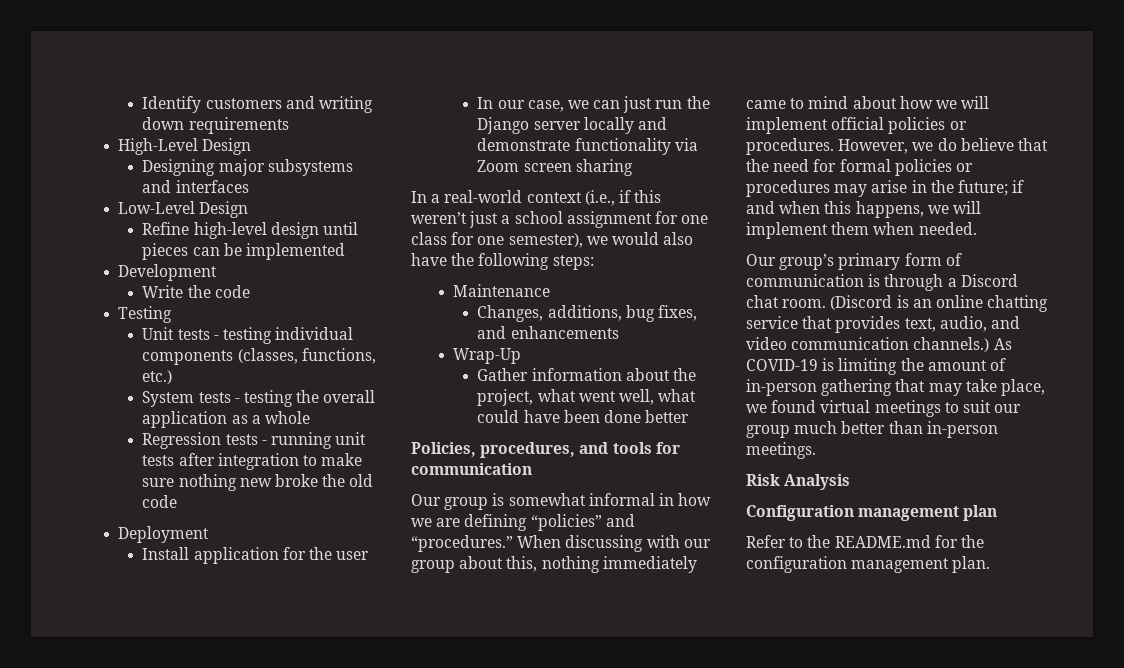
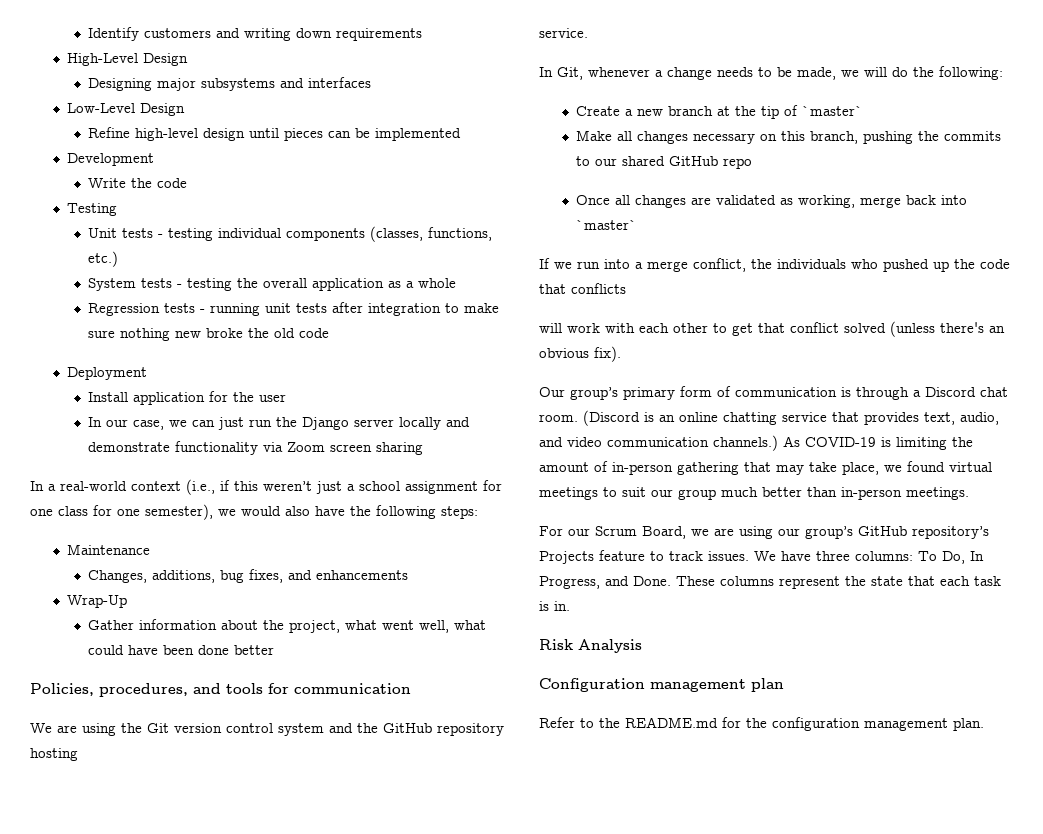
[411,493,712,510] [411,514,635,531] [411,535,711,552] [411,556,697,573] [746,96,990,109] [746,117,967,134] [746,138,1048,155] [746,159,973,176] [746,180,1025,197] [746,201,981,218] [746,222,977,239] Our group is somewhat informal in how we are defining “policies” and “procedures.” When discussing with our group about this, nothing immediately came to mind about how we will implement official policies or procedures. However, we do believe that the need for formal policies or procedures may arise in the future; if and when this happens, we will implement them when needed. -> [30,723,504,736] [30,748,78,761] [539,28,588,38] [539,66,1003,80] [575,105,863,119] [575,130,1001,144] [575,156,752,169] [575,195,967,208] [575,220,637,230] [539,258,1010,272] [539,283,626,294] [539,321,1005,337] [539,346,621,362] We are using the Git version control system and the GitHub repository hosting // service. // In Git, whenever a change needs to be made, we will do the following: // Create a new branch at the tip of `master` // Make all changes necessary on this branch, pushing the commits to our shared GitHub repo // Once all changes are validated as working, merge back into `master` // If we run into a merge conflict, the individuals who pushed up the code that conflicts // will work with each other to get that conflict solved (unless there's an obvious fix).
(816, 450) none -> [539,526,989,539] [539,550,984,564] [539,576,1001,589] [539,601,570,611] // For our Scrum Board, we are using our group’s GitHub repository’s Projects feature to track issues. We have three columns: To Do, In Progress, and Done. These columns represent the state that each task is in.

